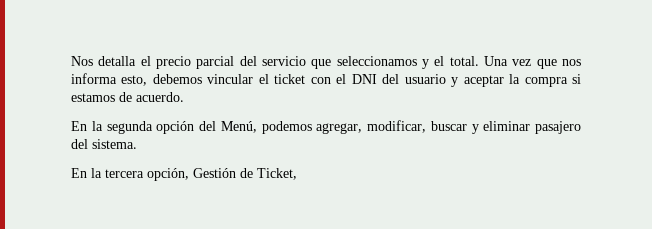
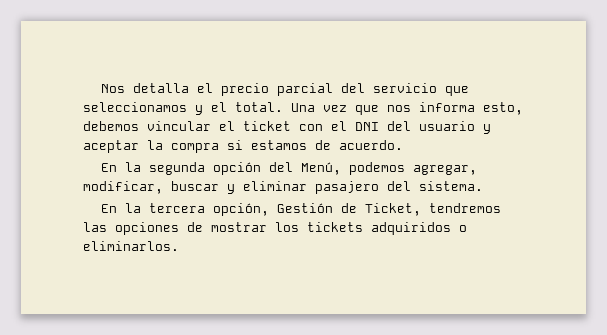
(297, 174) none -> [428,203,501,213] [83,222,467,235] [83,241,179,251] tendremos las opciones de mostrar los tickets adquiridos o eliminarlos.

